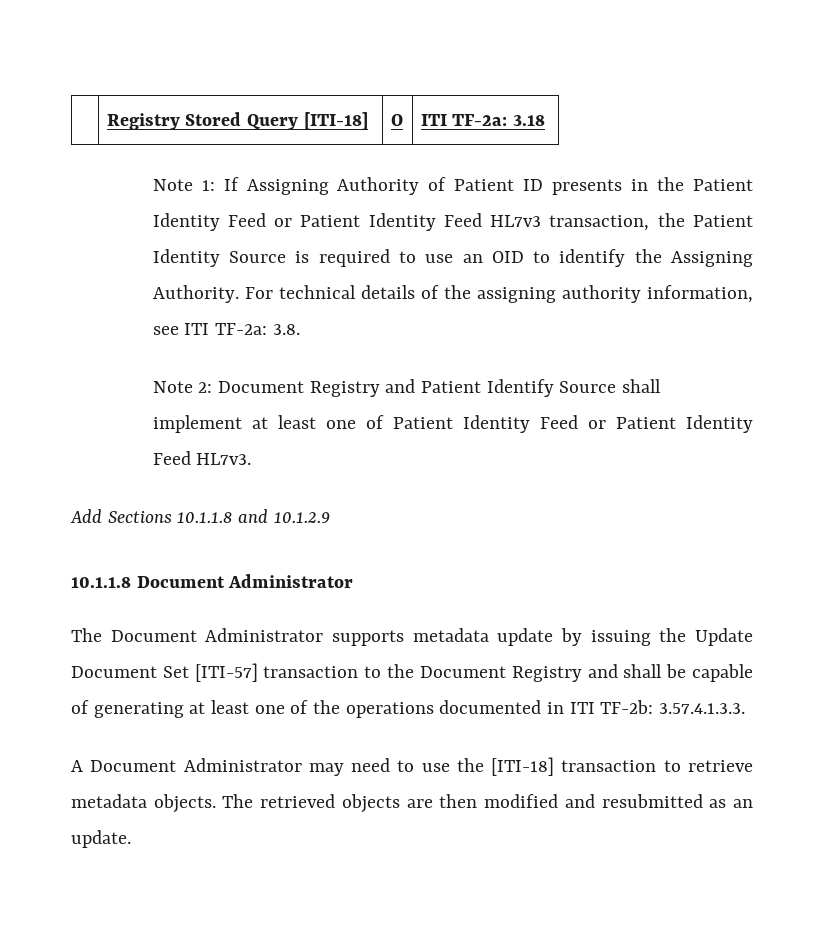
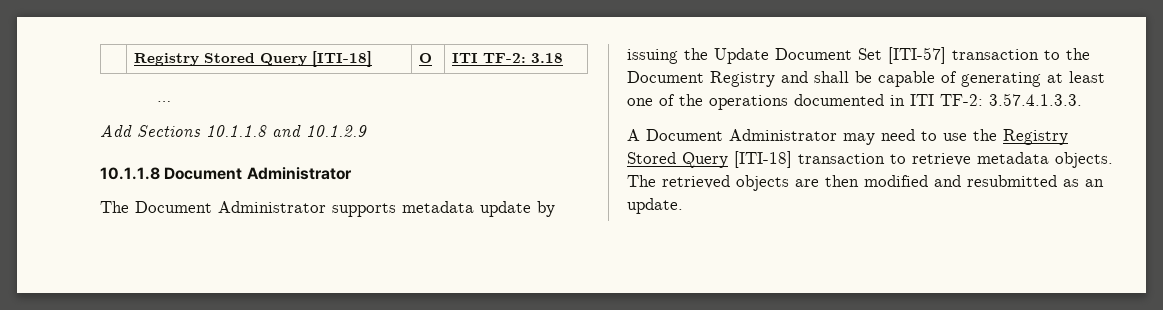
[452,114,508,126] TF-2a: -> [482,53,526,63] TF-2:
[152,177,754,195] [152,213,753,231] [152,249,753,267] [152,285,753,303] [152,323,300,335] [152,379,662,397] [152,415,753,433] [152,451,252,465] Note 1: If Assigning Authority of Patient ID presents in the Patient Identity Feed or Patient Identity Feed HL7v3 transaction, the Patient Identity Source is required to use an OID to identify the Assigning Authority. For technical details of the assigning authority information, see ITI TF-2a: 3.8. // Note 2: Document Registry and Patient Identify Source shall implement at least one of Patient Identity Feed or Patient Identity Feed HL7v3. -> [157,101,172,102] …
[600,700,654,714] TF-2b: -> [940,94,983,106] TF-2:
(484, 765) none -> [1003,129,1068,145] [627,152,728,168] Registry Stored Query

